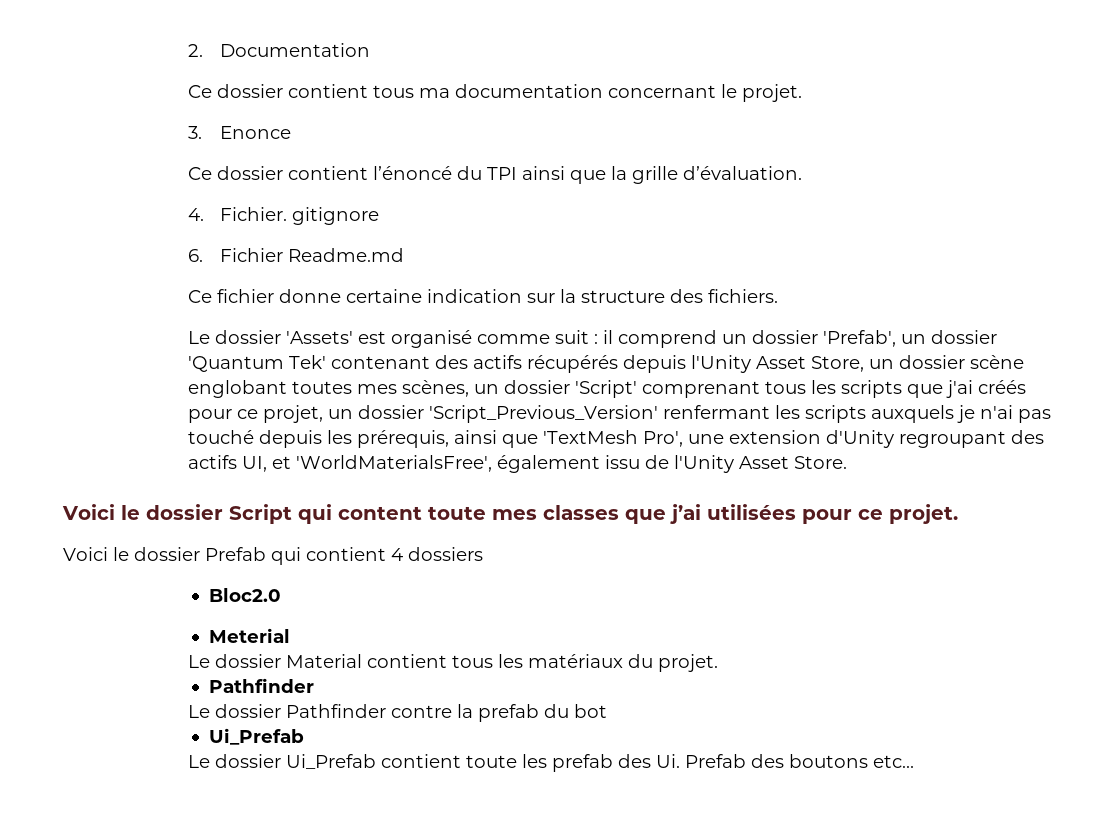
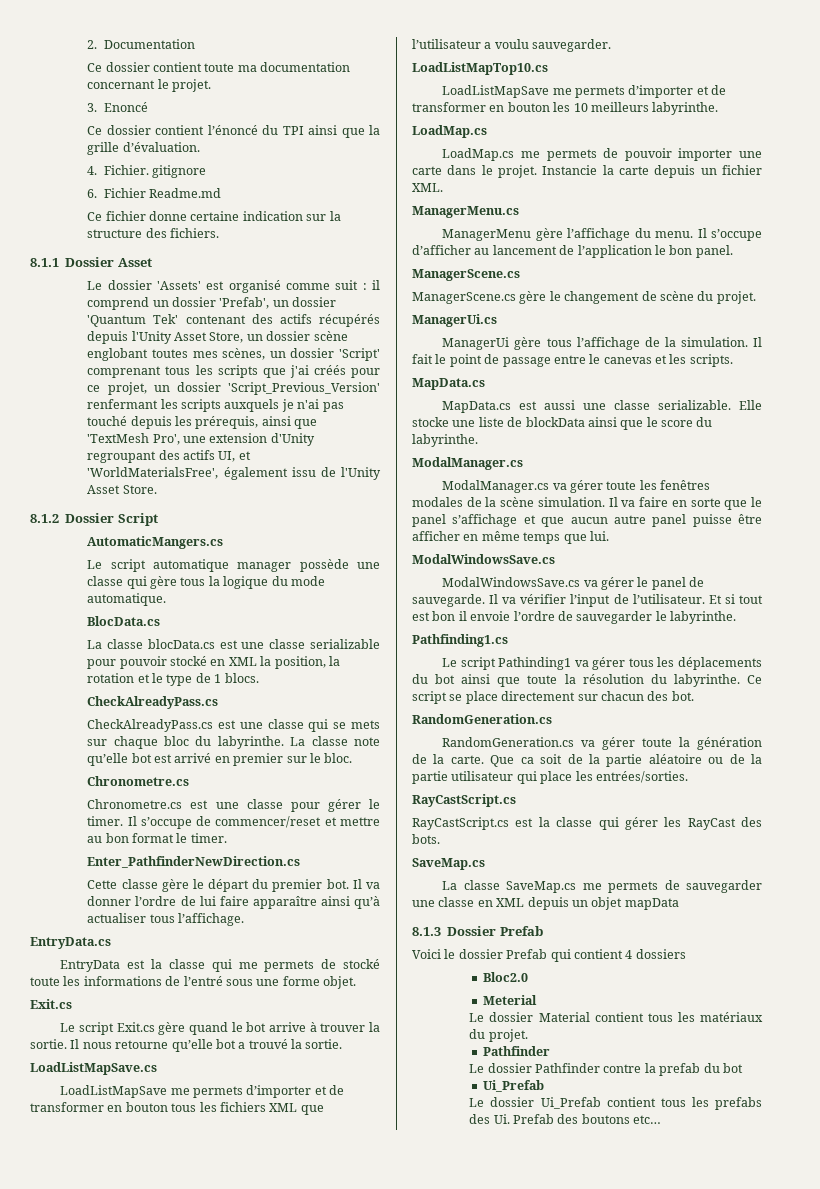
[373,85,415,98] tous -> [204,63,235,72] toute
[219,126,291,139] Enonce -> [103,102,148,112] Enoncé
(779, 296) none -> [30,257,152,267] // 8.1.1 Dossier Asset
[62,504,958,524] Voici le dossier Script qui content toute mes classes que j’ai utilisées pour ce projet. -> [30,513,158,526] [87,536,224,549] [87,559,381,572] [87,576,325,589] [87,593,167,606] [87,616,161,626] [87,639,380,649] [87,656,340,669] [87,673,259,686] [87,696,219,709] [87,719,380,732] [87,736,381,749] [87,753,353,766] [87,776,190,786] [87,799,381,812] [87,816,380,829] [87,833,227,843] [87,856,301,868] [87,879,381,892] [87,896,380,909] [87,913,245,926] [30,937,111,949] [60,959,380,972] [30,976,356,989] [30,999,72,1009] [60,1022,380,1035] [30,1039,343,1052] [30,1062,157,1075] [60,1085,345,1098] [30,1102,324,1115] [412,39,612,52] [412,62,548,75] [442,85,727,98] [412,102,719,115] [412,125,487,138] [442,148,762,161] [412,165,762,178] [412,183,443,192] [412,206,519,218] [442,228,762,241] [412,245,733,258] [412,269,520,281] [412,291,756,304] [412,314,497,327] [442,337,762,350] [412,354,733,367] [412,378,485,390] [442,400,762,413] [412,417,713,430] [412,434,478,447] [412,457,523,470] [442,480,711,493] [412,497,763,510] [412,514,762,527] [412,531,609,544] [412,554,555,564] [442,577,705,590] [412,594,763,607] [412,611,736,624] [412,634,508,647] [442,657,762,670] [412,674,762,687] [412,691,694,704] [412,714,552,724] [442,737,762,750] [412,754,762,767] [412,771,688,784] [412,794,516,807] [412,817,762,830] [412,834,440,844] [412,858,485,870] [442,880,762,893] [412,897,679,910] [412,926,543,936] 8.1.2 Dossier Script // AutomaticMangers.cs // Le script automatique manager possède une classe qui gère tous la logique du mode automatique. // BlocData.cs // La classe blocData.cs est une classe serializable pour pouvoir stocké en XML la position, la rotation et le type de 1 blocs. // CheckAlreadyPass.cs // CheckAlreadyPass.cs est une classe qui se mets sur chaque bloc du labyrinthe. La classe note qu’elle bot est arrivé en premier sur le bloc. // Chronometre.cs // Chronometre.cs est une classe pour gérer le timer. Il s’occupe de commencer/reset et mettre au bon format le timer. // Enter_PathfinderNewDirection.cs // Cette classe gère le départ du premier bot. Il va donner l’ordre de lui faire apparaître ainsi qu’à actualiser tous l’affichage. // EntryData.cs // EntryData est la classe qui me permets de stocké toute les informations de l’entré sous une forme objet. // Exit.cs // Le script Exit.cs gère quand le bot arrive à trouver la sortie. Il nous retourne qu’elle bot a trouvé la sortie. // LoadListMapSave.cs // LoadListMapSave me permets d’importer et de transformer en bouton tous les fichiers XML que l’utilisateur a voulu sauvegarder. // LoadListMapTop10.cs // LoadListMapSave me permets d’importer et de transformer en bouton les 10 meilleurs labyrinthe. // LoadMap.cs // LoadMap.cs me permets de pouvoir importer une carte dans le projet. Instancie la carte depuis un fichier XML. // ManagerMenu.cs // ManagerMenu gère l’affichage du menu. Il s’occupe d’afficher au lancement de l’application le bon panel. // ManagerScene.cs // ManagerScene.cs gère le changement de scène du projet. // ManagerUi.cs // ManagerUi gère tous l’affichage de la simulation. Il fait le point de passage entre le canevas et les scripts. // MapData.cs // MapData.cs est aussi une classe serializable. Elle stocke une liste de blockData ainsi que le score du labyrinthe. // ModalManager.cs // ModalManager.cs va gérer toute les fenêtres modales de la scène simulation. Il va faire en sorte que le panel s’affichage et que aucun autre panel puisse être afficher en même temps que lui. // ModalWindowsSave.cs // ModalWindowsSave.cs va gérer le panel de sauvegarde. Il va vérifier l’input de l’utilisateur. Et si tout est bon il envoie l’ordre de sauvegarder le labyrinthe. // Pathfinding1.cs // Le script Pathinding1 va gérer tous les déplacements du bot ainsi que toute la résolution du labyrinthe. Ce script se place directement sur chacun des bot. // RandomGeneration.cs // RandomGeneration.cs va gérer toute la génération de la carte. Que ca soit de la partie aléatoire ou de la partie utilisateur qui place les entrées/sorties. // RayCastScript.cs // RayCastScript.cs est la classe qui gérer les RayCast des bots. // SaveMap.cs // La classe SaveMap.cs me permets de sauvegarder une classe en XML depuis un objet mapData // 8.1.3 Dossier Prefab
[466,754,614,772] toute les prefab -> [660,1097,762,1110] tous les prefabs

